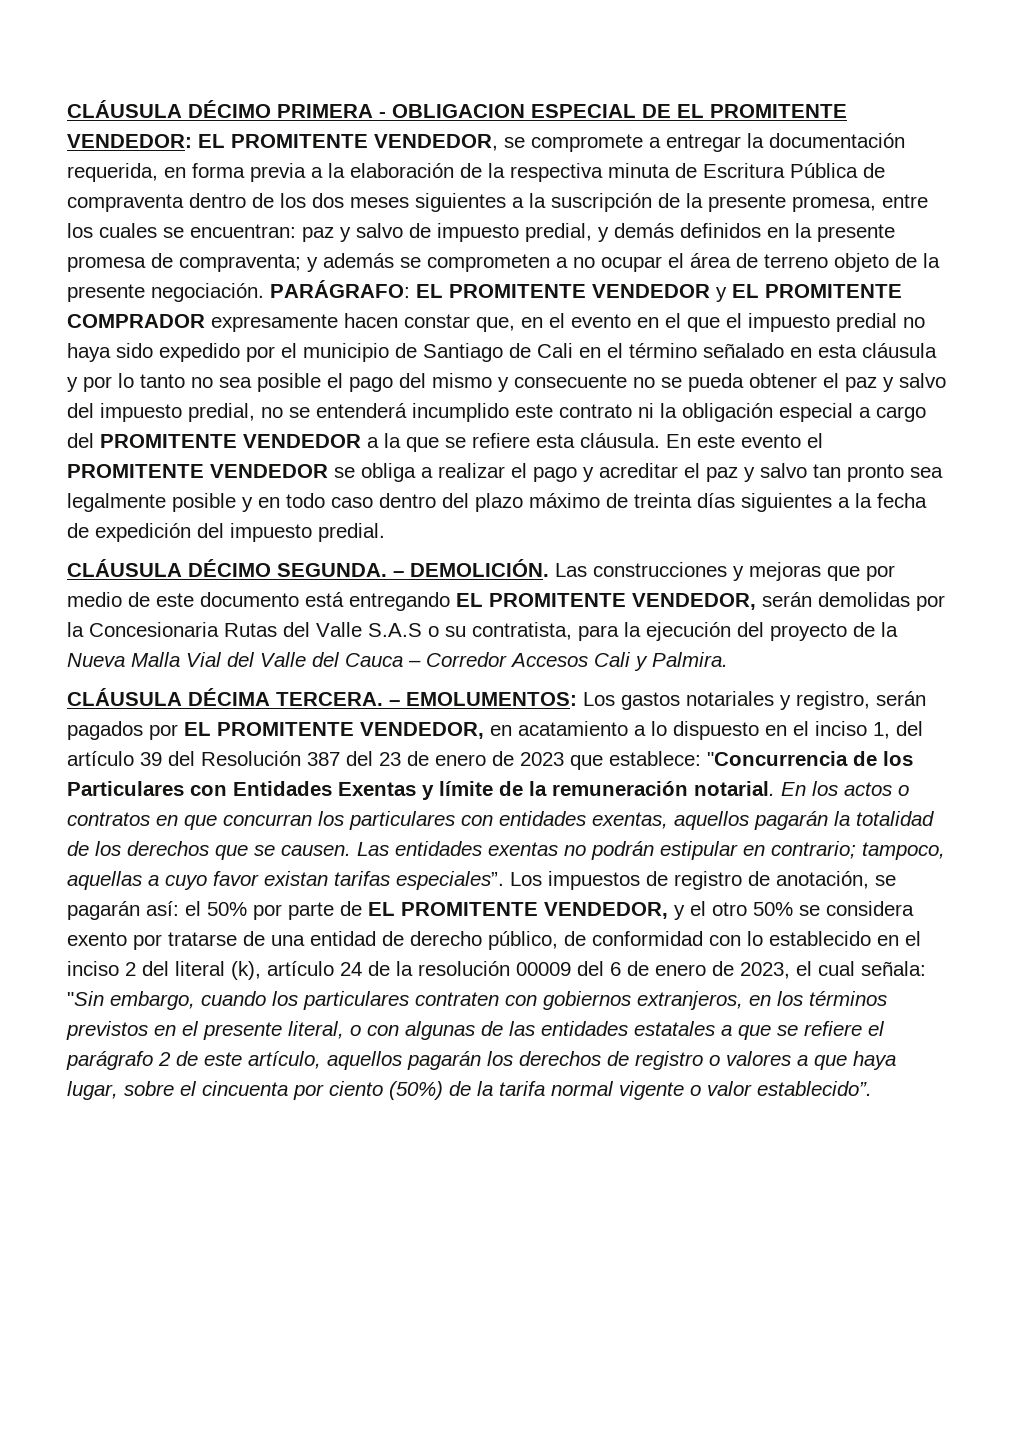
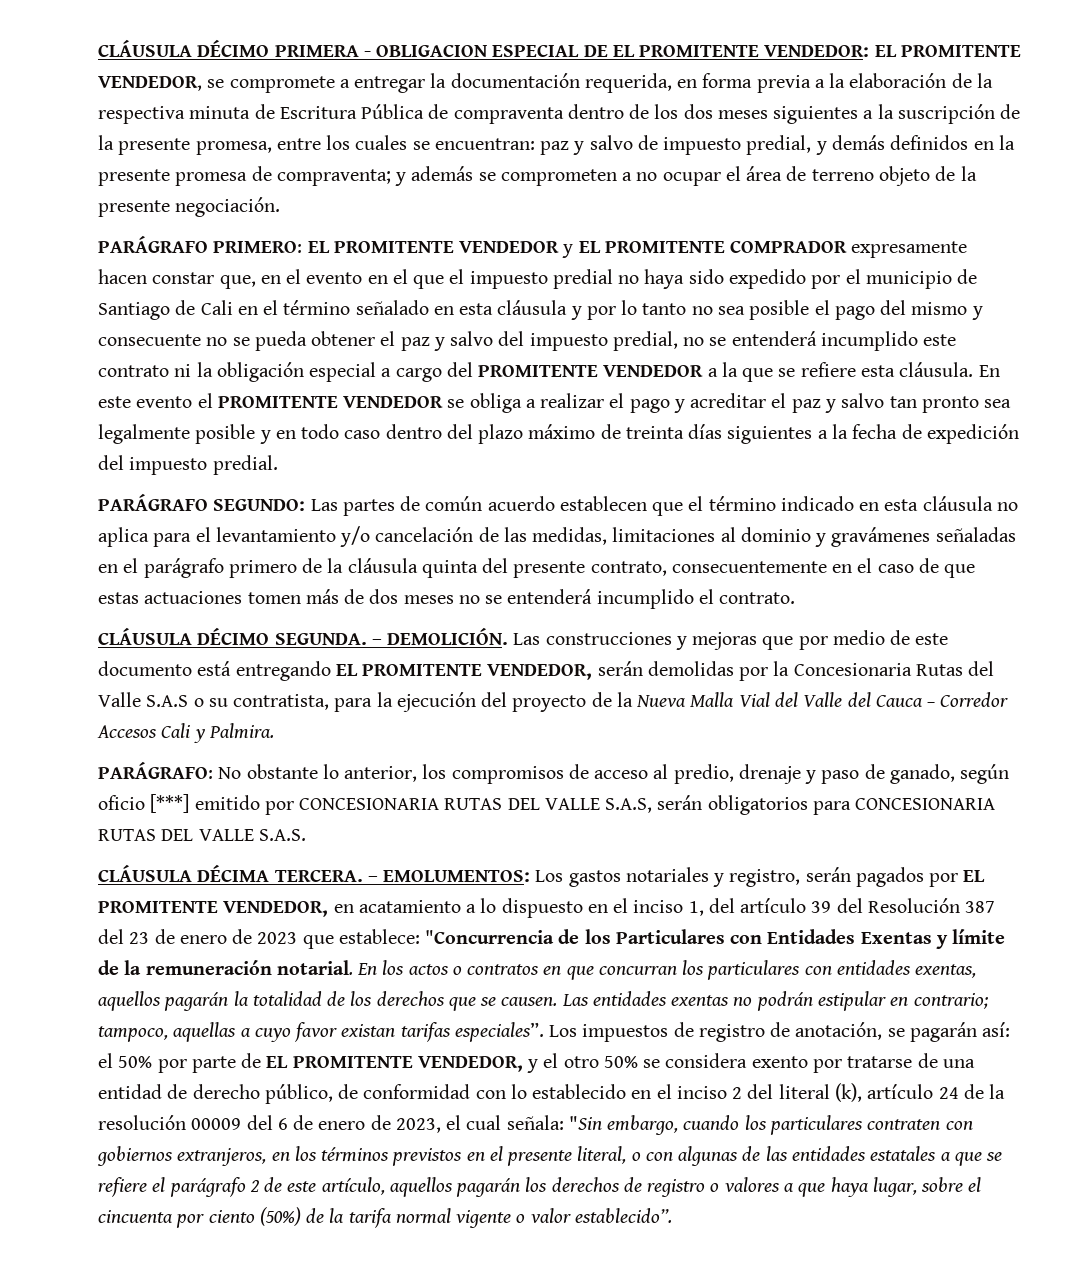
[270,280,410,298] PARÁGRAFO: -> [98,235,303,253] // PARÁGRAFO PRIMERO:
(385, 532) none -> [98,493,1018,516] [98,526,1016,547] [98,558,976,578] [98,589,796,609] // PARÁGRAFO SEGUNDO: Las partes de común acuerdo establecen que el término indicado en esta cláusula no aplica para el levantamiento y/o cancelación de las medidas, limitaciones al dominio y gravámenes señaladas en el parágrafo primero de la cláusula quinta del presente contrato, consecuentemente en el caso de que estas actuaciones tomen más de dos meses no se entenderá incumplido el contrato.
(728, 659) none -> [98,761,1010,784] [98,794,996,815] [98,829,306,841] // PARÁGRAFO: No obstante lo anterior, los compromisos de acceso al predio, drenaje y paso de ganado, según oficio [***] emitido por CONCESIONARIA RUTAS DEL VALLE S.A.S, serán obligatorios para CONCESIONARIA RUTAS DEL VALLE S.A.S.

